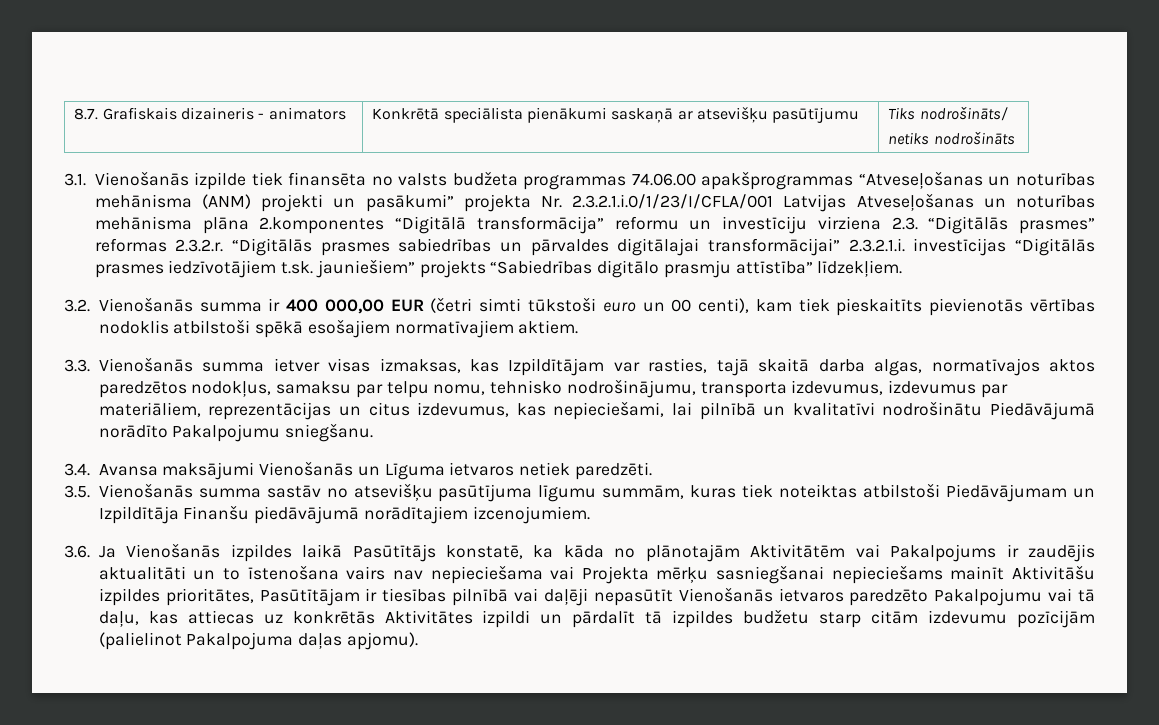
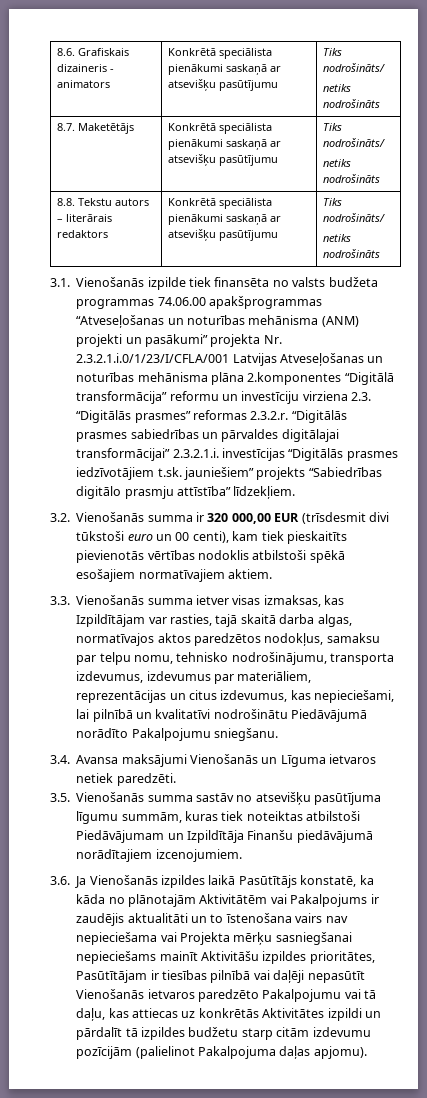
[74,108,99,120] 8.7. -> [57,48,76,56] 8.6.
(1015, 138) none -> [57,123,135,134] [168,123,273,134] [168,139,282,150] [168,154,279,166] [323,123,343,131] [323,138,386,147] [323,159,352,167] [323,174,381,183] [57,198,150,206] [57,214,113,222] [57,230,109,238] [168,198,273,209] [168,214,282,225] [168,229,279,241] [323,198,343,206] [323,213,386,222] [323,234,352,242] [323,249,381,258] // 8.7. Maketētājs | Konkrētā speciālista pienākumi saskaņā ar atsevišķu pasūtījumu | Tiks nodrošināts/ // netiks nodrošināts // 8.8. Tekstu autors – literārais redaktors | Konkrētā speciālista pienākumi saskaņā ar atsevišķu pasūtījumu | Tiks nodrošināts/ // netiks nodrošināts
[286,299,319,312] 400 -> [207,513,229,522] 320
[430,297,522,313] (četri simti -> [301,512,389,524] (trīsdesmit divi

